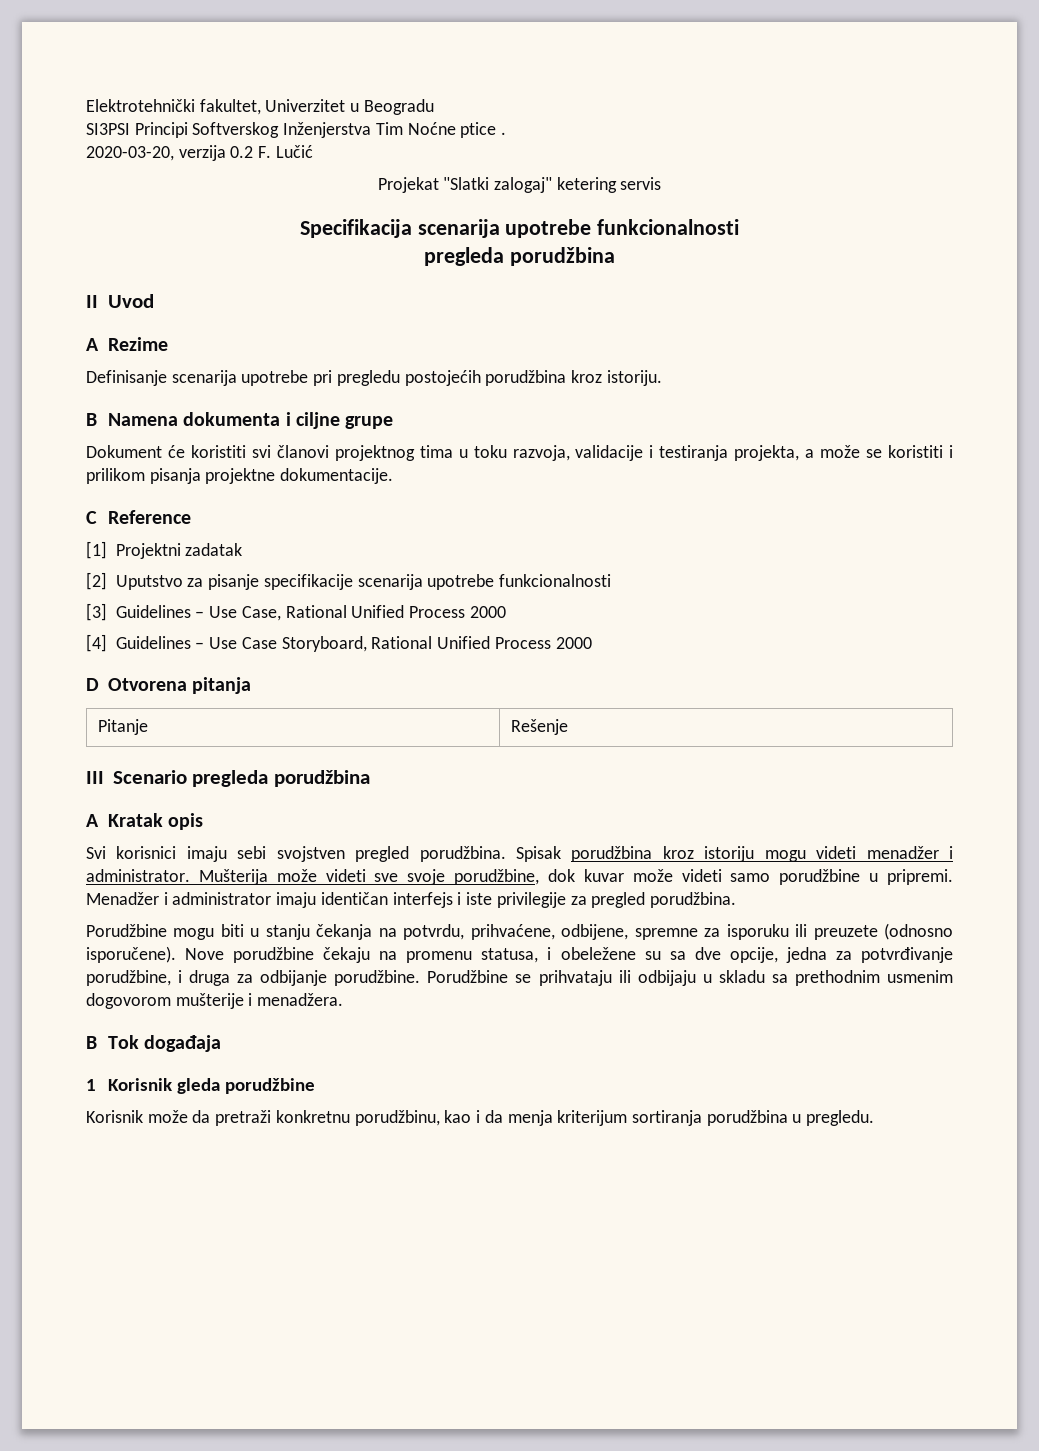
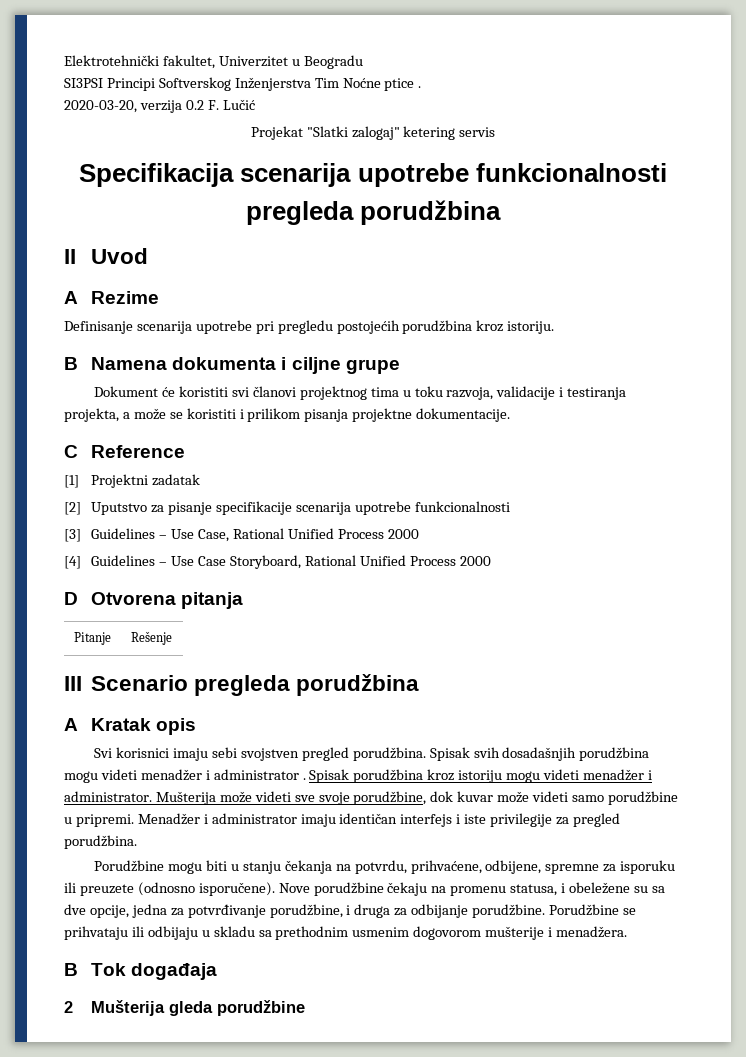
(561, 854) none -> [473,747,650,761] [64,769,350,783] svih dosadašnjih porudžbina mogu videti menadžer i administrator . Spisak
[86,1078,173,1091] 1 Korisnik -> [64,1000,166,1016] 2 Mušterija
[86,1110,875,1126] // Korisnik može da pretraži konkretnu porudžbinu, kao i da menja kriterijum sortiranja porudžbina u pregledu. -> (306, 1008) none

